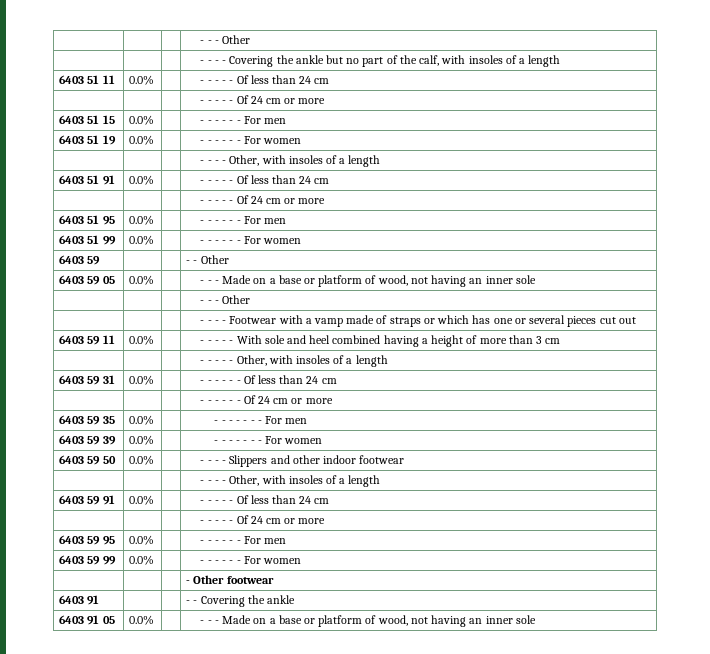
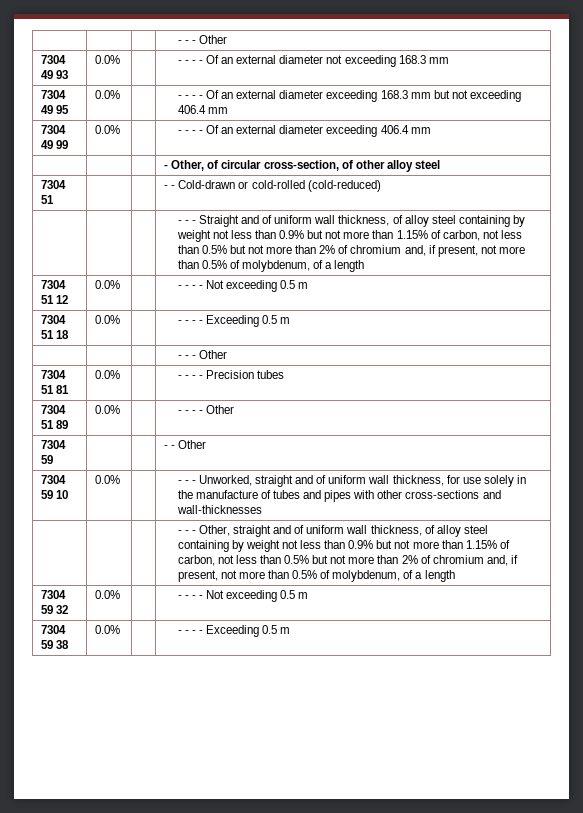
[200,35,251,44] [200,55,561,67] [59,75,115,84] [129,75,155,85] [200,75,330,84] [200,95,326,104] [59,115,115,124] [129,115,155,125] [200,116,287,124] [59,135,116,145] [129,135,155,145] [200,136,302,144] [200,155,381,167] [59,175,115,185] [129,175,155,185] [200,175,330,184] [200,195,326,204] [59,215,115,225] [129,215,155,225] [200,216,287,224] [59,235,116,245] [129,235,155,245] [200,236,302,244] [59,255,101,265] [186,255,229,264] [59,275,115,285] [129,275,155,285] [200,275,536,287] [200,295,251,304] [200,315,636,327] [59,335,115,345] [129,335,155,345] [200,335,561,347] [200,355,388,367] [59,375,115,385] [129,375,155,385] [200,375,337,384] [200,395,333,404] [59,415,115,425] [129,415,155,425] [214,416,308,424] [59,435,116,445] [129,435,155,445] [214,436,323,444] [59,455,116,465] [129,455,155,465] [200,455,405,467] [200,475,381,487] [59,495,115,505] [129,495,155,505] [200,495,330,504] [200,515,326,524] [59,535,115,545] [129,535,155,545] [200,536,287,544] [59,555,116,565] [129,555,155,565] [200,556,302,564] [186,575,274,584] [59,595,100,605] [186,595,296,607] [59,615,115,625] [129,615,155,625] [200,615,536,627] | | | - - - Other // | | | - - - - Covering the ankle but no part of the calf, with insoles of a length // 6403 51 11 | 0.0% | | - - - - - Of less than 24 cm // | | | - - - - - Of 24 cm or more // 6403 51 15 | 0.0% | | - - - - - - For men // 6403 51 19 | 0.0% | | - - - - - - For women // | | | - - - - Other, with insoles of a length // 6403 51 91 | 0.0% | | - - - - - Of less than 24 cm // | | | - - - - - Of 24 cm or more // 6403 51 95 | 0.0% | | - - - - - - For men // 6403 51 99 | 0.0% | | - - - - - - For women // 6403 59 | | | - - Other // 6403 59 05 | 0.0% | | - - - Made on a base or platform of wood, not having an inner sole // | | | - - - Other // | | | - - - - Footwear with a vamp made of straps or which has one or several pieces cut out // 6403 59 11 | 0.0% | | - - - - - With sole and heel combined having a height of more than 3 cm // | | | - - - - - Other, with insoles of a length // 6403 59 31 | 0.0% | | - - - - - - Of less than 24 cm // | | | - - - - - - Of 24 cm or more // 6403 59 35 | 0.0% | | - - - - - - - For men // 6403 59 39 | 0.0% | | - - - - - - - For women // 6403 59 50 | 0.0% | | - - - - Slippers and other indoor footwear // | | | - - - - Other, with insoles of a length // 6403 59 91 | 0.0% | | - - - - - Of less than 24 cm // | | | - - - - - Of 24 cm or more // 6403 59 95 | 0.0% | | - - - - - - For men // 6403 59 99 | 0.0% | | - - - - - - For women // | | | - Other footwear // 6403 91 | | | - - Covering the ankle // 6403 91 05 | 0.0% | | - - - Made on a base or platform of wood, not having an inner sole -> [177,35,227,44] [41,55,67,64] [41,70,69,79] [95,55,121,64] [177,55,449,67] [41,90,67,99] [41,105,70,114] [95,90,121,99] [177,90,521,102] [177,105,228,114] [41,125,67,134] [41,140,69,149] [95,125,121,134] [177,125,431,137] [164,160,440,172] [41,180,67,189] [41,195,55,204] [164,180,381,192] [177,215,525,227] [176,230,522,242] [177,245,525,257] [177,260,365,272] [41,280,67,289] [41,295,69,304] [95,280,121,289] [177,280,309,292] [41,315,67,324] [41,330,70,339] [95,315,121,324] [177,315,291,327] [177,350,227,359] [41,370,67,379] [41,385,70,394] [95,370,121,379] [177,370,285,379] [41,405,67,414] [41,420,69,429] [95,405,121,414] [177,405,234,414] [41,440,67,449] [41,455,54,464] [164,440,207,449] [41,475,67,484] [41,490,69,499] [95,475,121,484] [177,475,526,487] [177,490,501,502] [176,505,262,514] [177,525,488,537] [177,540,510,552] [177,555,518,566] [177,570,455,582] [41,590,67,599] [41,605,69,614] [95,590,121,599] [177,590,309,602] [41,625,67,634] [41,640,70,649] [95,625,121,634] [177,625,291,637] | | | - - - Other // 7304 49 93 | 0.0% | | - - - - Of an external diameter not exceeding 168.3 mm // 7304 49 95 | 0.0% | | - - - - Of an external diameter exceeding 168.3 mm but not exceeding 406.4 mm // 7304 49 99 | 0.0% | | - - - - Of an external diameter exceeding 406.4 mm // | | | - Other, of circular cross-section, of other alloy steel // 7304 51 | | | - - Cold-drawn or cold-rolled (cold-reduced) // | | | - - - Straight and of uniform wall thickness, of alloy steel containing by weight not less than 0.9% but not more than 1.15% of carbon, not less than 0.5% but not more than 2% of chromium and, if present, not more than 0.5% of molybdenum, of a length // 7304 51 12 | 0.0% | | - - - - Not exceeding 0.5 m // 7304 51 18 | 0.0% | | - - - - Exceeding 0.5 m // | | | - - - Other // 7304 51 81 | 0.0% | | - - - - Precision tubes // 7304 51 89 | 0.0% | | - - - - Other // 7304 59 | | | - - Other // 7304 59 10 | 0.0% | | - - - Unworked, straight and of uniform wall thickness, for use solely in the manufacture of tubes and pipes with other cross-sections and wall-thicknesses // | | | - - - Other, straight and of uniform wall thickness, of alloy steel containing by weight not less than 0.9% but not more than 1.15% of carbon, not less than 0.5% but not more than 2% of chromium and, if present, not more than 0.5% of molybdenum, of a length // 7304 59 32 | 0.0% | | - - - - Not exceeding 0.5 m // 7304 59 38 | 0.0% | | - - - - Exceeding 0.5 m

